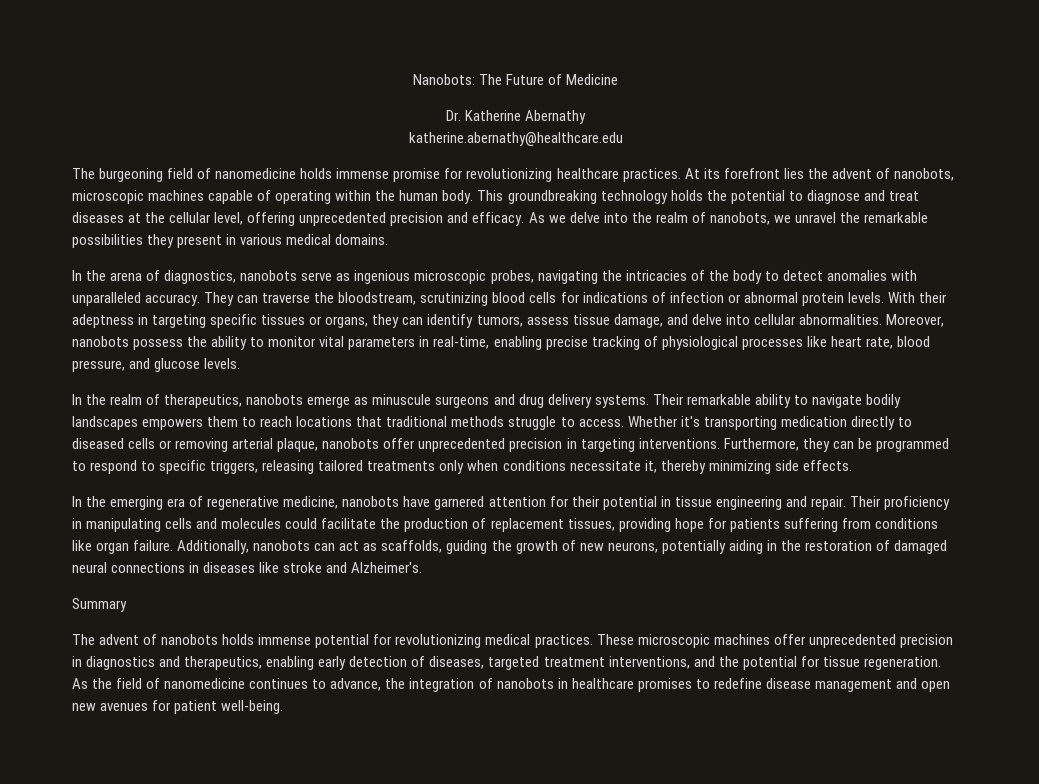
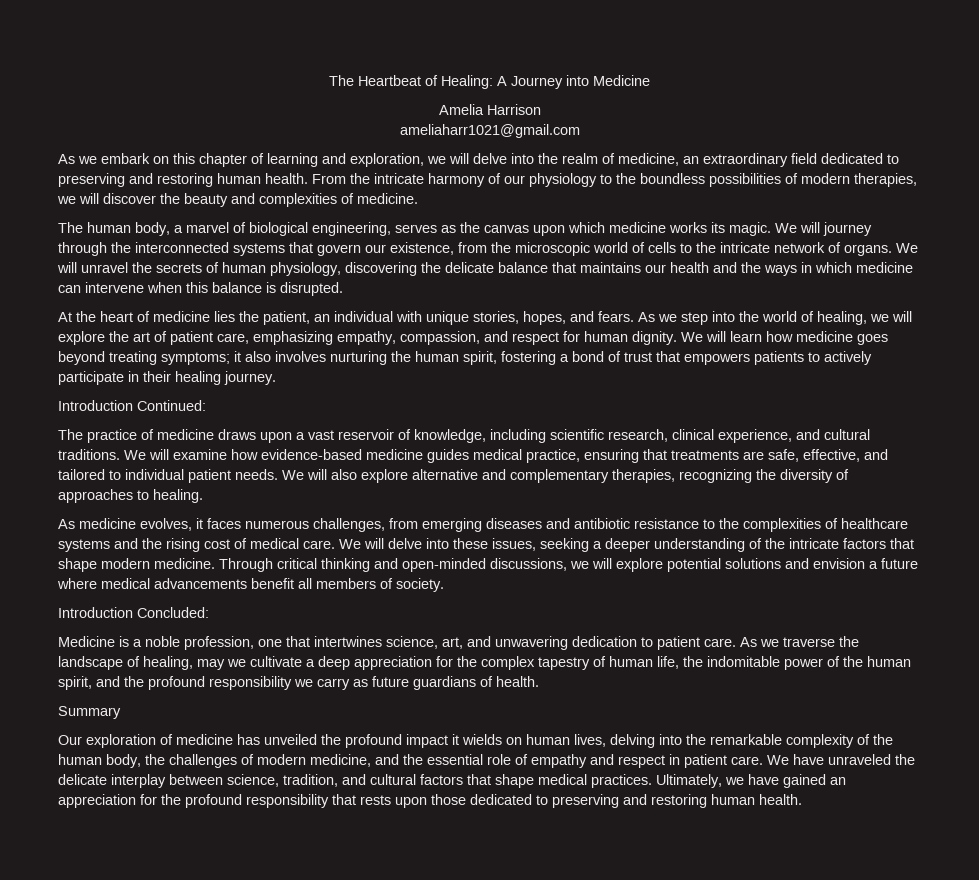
[412,74,619,85] [445,110,587,124] [408,132,623,146] [72,168,954,182] [72,190,919,204] [72,212,566,226] Nanobots: The Future of Medicine // Dr. Katherine Abernathy // katherine.abernathy@healthcare.edu // The burgeoning field of nanomedicine holds immense promise for revolutionizing healthcare practices. At its forefront lies the advent of nanobots, microscopic machines capable of operating within the human body. This groundbreaking technology holds the potential to diagnose and treat diseases at the cellular level, offering unprecedented precision and efficacy. As we -> [329,75,650,89] [438,104,541,115] [399,124,580,138] [58,153,469,167] The Heartbeat of Healing: A Journey into Medicine // Amelia Harrison // ameliaharr1021@gmail.com // As we embark on this chapter of learning and exploration, we will
[709,212,929,225] [72,234,389,248] [72,270,917,284] [72,292,947,306] [72,314,944,328] [72,336,930,350] [72,358,241,372] [72,394,901,408] [72,416,912,430] [72,438,949,452] [72,460,852,474] [72,496,950,510] [72,518,938,532] [72,540,948,554] [72,562,423,573] [72,598,127,612] [72,634,953,648] [72,656,941,670] [72,678,950,692] [72,700,284,714] nanobots, we unravel the remarkable possibilities they present in various medical domains. // In the arena of diagnostics, nanobots serve as ingenious microscopic probes, navigating the intricacies of the body to detect anomalies with unparalleled accuracy. They can traverse the bloodstream, scrutinizing blood cells for indications of infection or abnormal protein levels. With their adeptness in targeting specific tissues or organs, they can identify tumors, assess tissue damage, and delve into cellular abnormalities. Moreover, nanobots possess the ability to monitor vital parameters in real-time, enabling precise tracking of physiological processes like heart rate, blood pressure, and glucose levels. // In the realm of therapeutics, nanobots emerge as minuscule surgeons and drug delivery systems. Their remarkable ability to navigate bodily landscapes empowers them to reach locations that traditional methods struggle to access. Whether it's transporting medication directly to diseased cells or removing arterial plaque, nanobots offer unprecedented precision in targeting interventions. Furthermore, they can be programmed to respond to specific triggers, releasing tailored treatments only when conditions necessitate it, thereby minimizing side effects. // In the emerging era of regenerative medicine, nanobots have garnered attention for their potential in tissue engineering and repair. Their proficiency in manipulating cells and molecules could facilitate the production of replacement tissues, providing hope for patients suffering from conditions like organ failure. Additionally, nanobots can act as scaffolds, guiding the growth of new neurons, potentially aiding in the restoration of damaged neural connections in diseases like stroke and Alzheimer's. // Summary // The advent of nanobots holds immense potential for revolutionizing medical practices. These microscopic machines offer unprecedented precision in diagnostics and therapeutics, enabling early detection of diseases, targeted treatment interventions, and the potential for tissue regeneration. As the field of nanomedicine continues to advance, the integration of nanobots in healthcare promises to redefine disease management and open new avenues for patient well-being. -> [618,153,899,167] [58,173,917,187] [57,193,418,207] [58,222,872,236] [58,242,918,256] [57,262,913,276] [58,282,343,296] [58,311,912,325] [58,331,888,345] [58,351,872,365] [58,371,276,385] [58,400,206,411] [58,429,870,443] [58,449,888,463] [58,469,849,483] [58,489,203,503] [58,518,908,532] [58,538,914,552] [58,558,918,572] [57,578,444,592] [58,607,209,618] [58,636,859,650] [58,656,911,670] [58,676,539,690] [58,706,121,719] [58,734,893,748] [58,754,915,768] [58,774,846,788] [58,794,802,808] medicine, an extraordinary field dedicated to preserving and restoring human health. From the intricate harmony of our physiology to the boundless possibilities of modern therapies, we will discover the beauty and complexities of medicine. // The human body, a marvel of biological engineering, serves as the canvas upon which medicine works its magic. We will journey through the interconnected systems that govern our existence, from the microscopic world of cells to the intricate network of organs. We will unravel the secrets of human physiology, discovering the delicate balance that maintains our health and the ways in which medicine can intervene when this balance is disrupted. // At the heart of medicine lies the patient, an individual with unique stories, hopes, and fears. As we step into the world of healing, we will explore the art of patient care, emphasizing empathy, compassion, and respect for human dignity. We will learn how medicine goes beyond treating symptoms; it also involves nurturing the human spirit, fostering a bond of trust that empowers patients to actively participate in their healing journey. // Introduction Continued: // The practice of medicine draws upon a vast reservoir of knowledge, including scientific research, clinical experience, and cultural traditions. We will examine how evidence-based medicine guides medical practice, ensuring that treatments are safe, effective, and tailored to individual patient needs. We will also explore alternative and complementary therapies, recognizing the diversity of approaches to healing. // As medicine evolves, it faces numerous challenges, from emerging diseases and antibiotic resistance to the complexities of healthcare systems and the rising cost of medical care. We will delve into these issues, seeking a deeper understanding of the intricate factors that shape modern medicine. Through critical thinking and open-minded discussions, we will explore potential solutions and envision a future where medical advancements benefit all members of society. // Introduction Concluded: // Medicine is a noble profession, one that intertwines science, art, and unwavering dedication to patient care. As we traverse the landscape of healing, may we cultivate a deep appreciation for the complex tapestry of human life, the indomitable power of the human spirit, and the profound responsibility we carry as future guardians of health. // Summary // Our exploration of medicine has unveiled the profound impact it wields on human lives, delving into the remarkable complexity of the human body, the challenges of modern medicine, and the essential role of empathy and respect in patient care. We have unraveled the delicate interplay between science, tradition, and cultural factors that shape medical practices. Ultimately, we have gained an appreciation for the profound responsibility that rests upon those dedicated to preserving and restoring human health.

